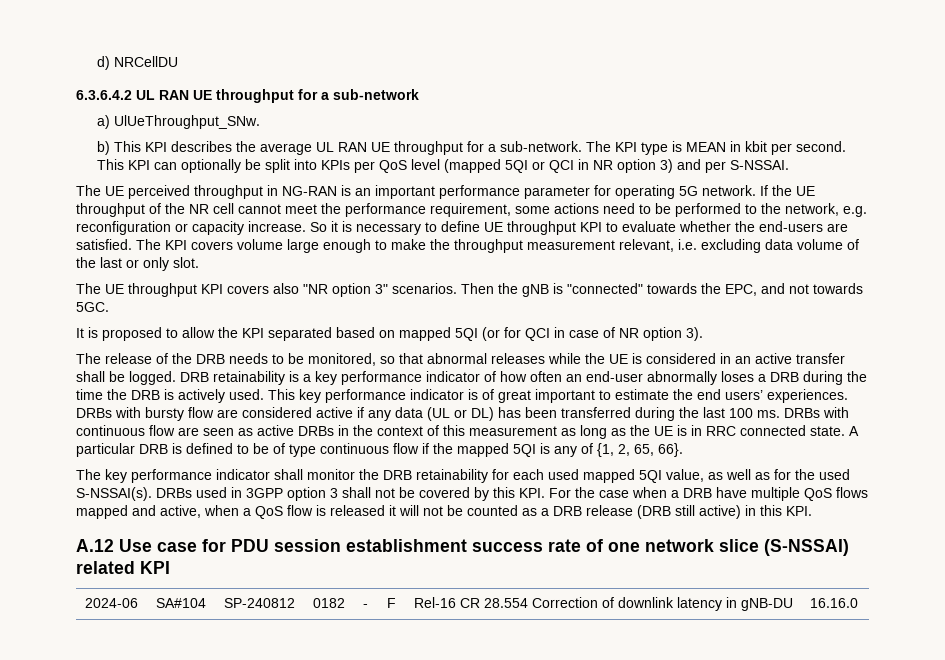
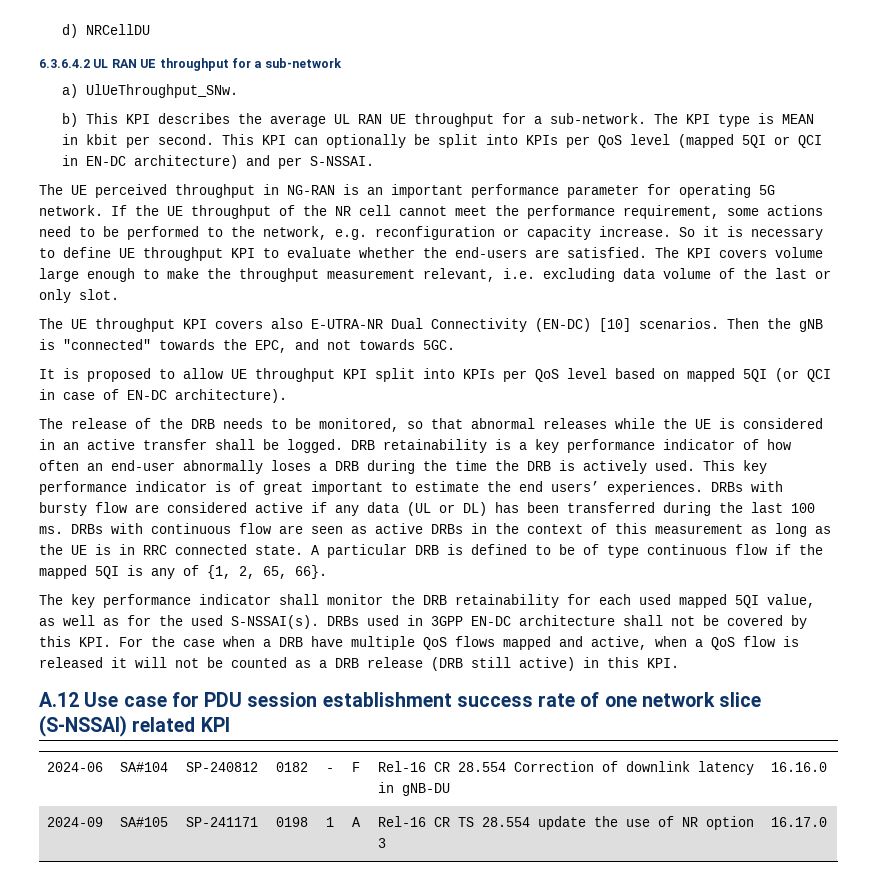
[592,159,673,173] NR option 3) -> [86,155,239,169] EN-DC architecture)
[303,283,388,297] "NR option 3" -> [311,318,631,332] E-UTRA-NR Dual Connectivity (EN-DC) [10]
[218,327,332,341] the KPI separated -> [231,368,607,382] UE throughput KPI split into KPIs per QoS level
[504,327,521,338] for -> (799, 375) none
[619,327,703,341] NR option 3). -> [127,389,287,403] EN-DC architecture).
[287,487,338,501] option 3 -> [471,615,615,626] EN-DC architecture
(858, 603) none -> [47,817,104,827] [120,817,169,827] [186,817,259,827] [276,817,309,827] [326,817,335,827] [352,817,362,827] [378,816,755,830] [378,838,387,848] [771,817,828,827] // 2024-09 | SA#105 | SP-241171 | 0198 | 1 | A | Rel-16 CR TS 28.554 update the use of NR option 3 | 16.17.0

